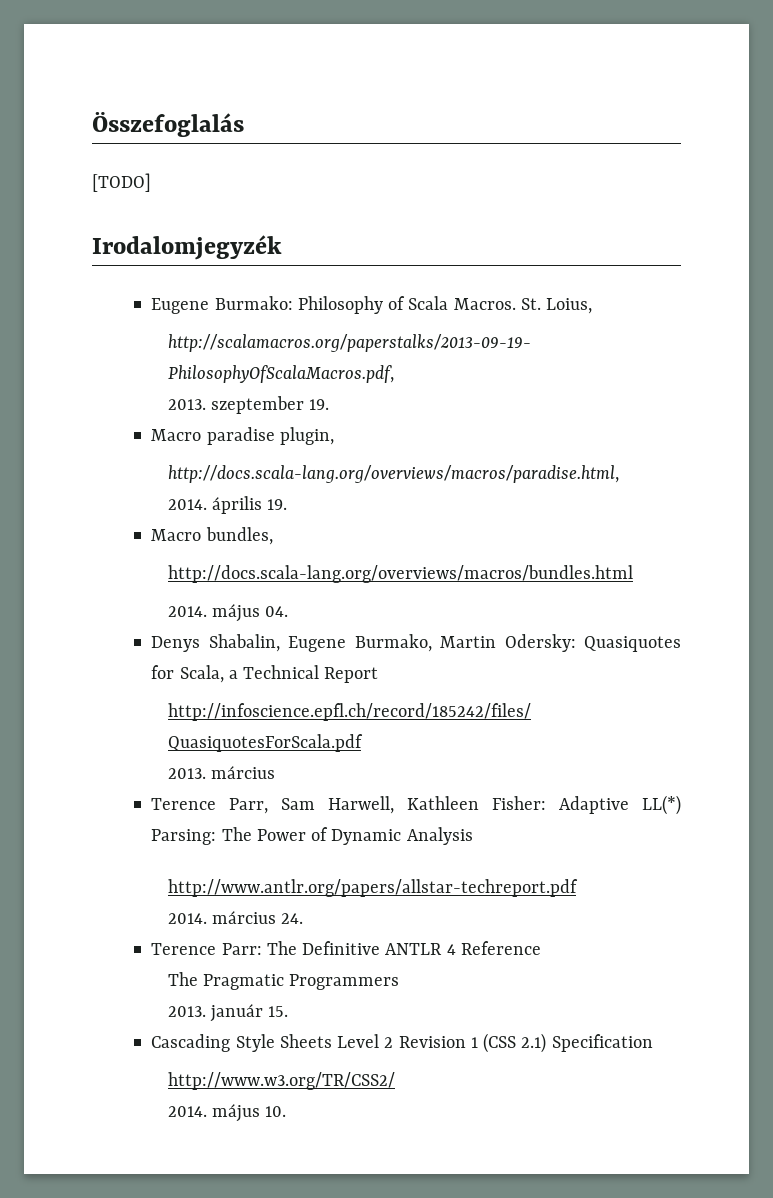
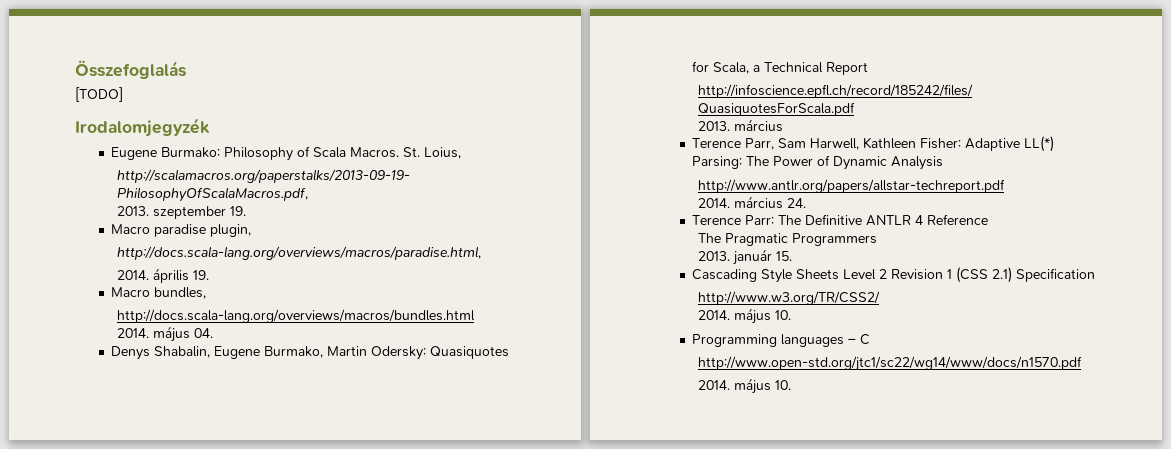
(287, 1111) none -> [692,334,871,347] [698,356,1083,371] [698,378,792,394] // Programming languages – C // http://www.open-std.org/jtc1/sc22/wg14/www/docs/n1570.pdf // 2014. május 10.

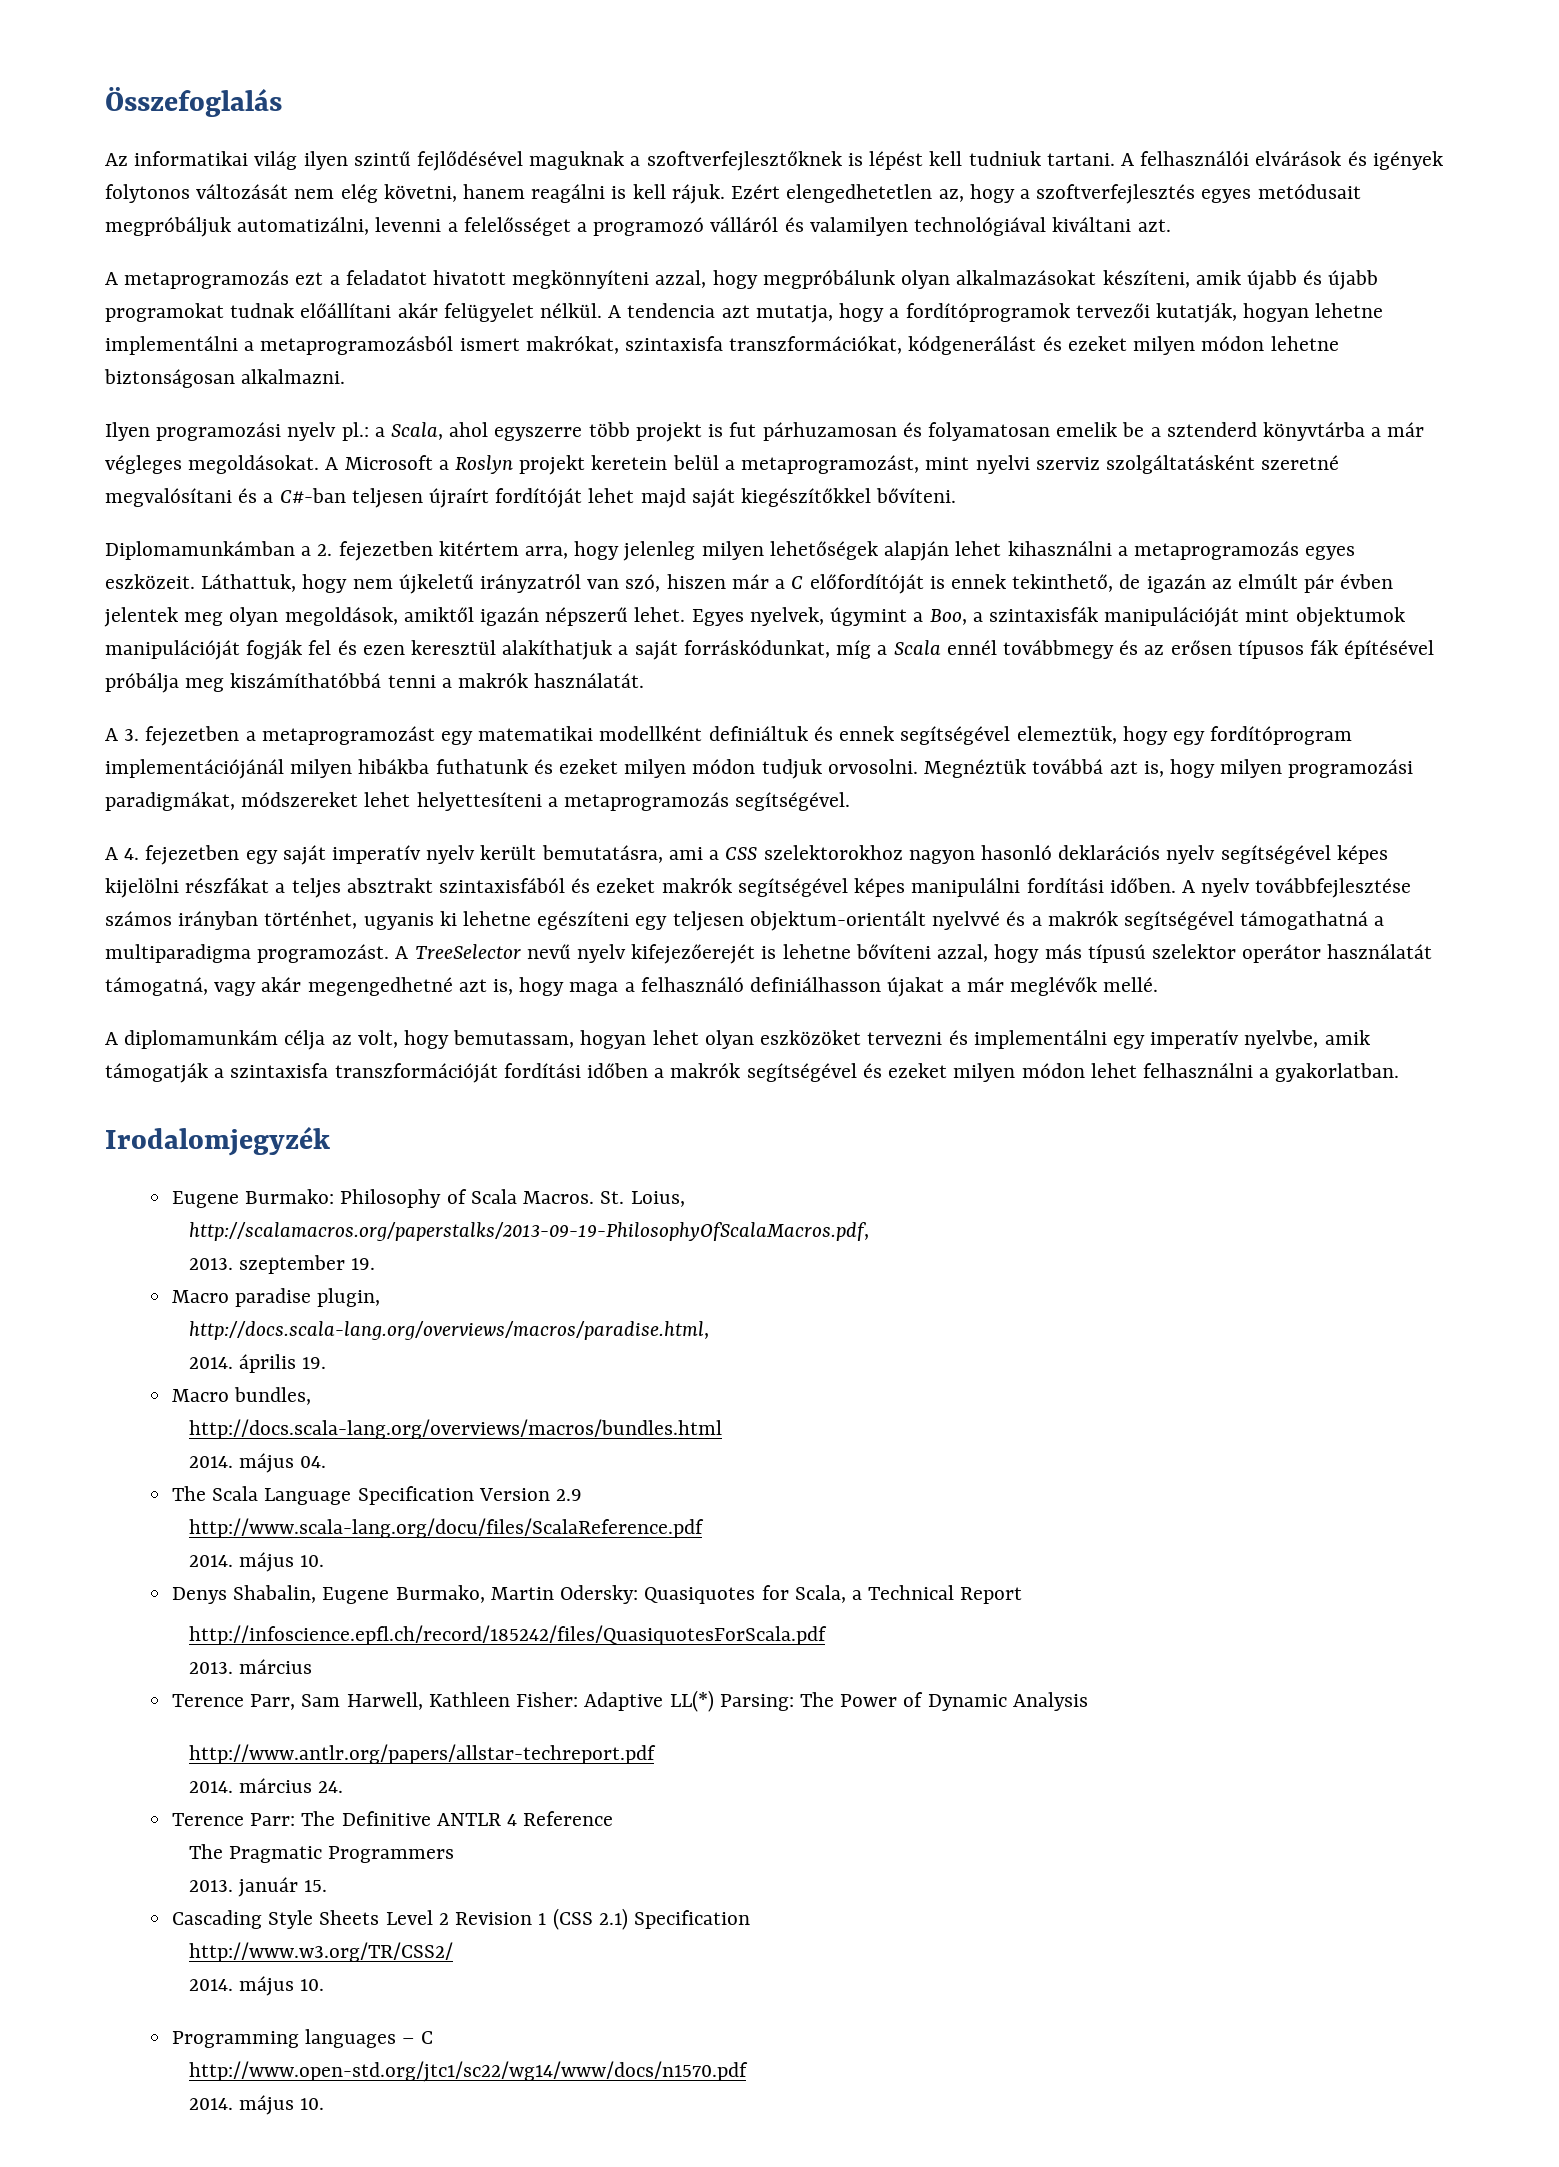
[75,87,123,102] [TODO] -> [105,151,1443,171] [105,184,1361,204] [105,217,1171,237] [105,270,1379,290] [105,303,1384,323] [105,336,1339,355] [104,369,346,388] [105,422,1425,442] [105,455,1340,475] [105,488,957,508] [105,541,1356,561] [105,574,1394,594] [104,607,1405,627] [105,640,1435,660] [105,673,645,693] [105,726,1353,746] [105,759,1414,779] [105,792,851,811] [105,845,1388,865] [105,878,1412,898] [105,911,1385,931] [105,944,1433,964] [105,977,1159,997] [105,1030,1370,1050] [105,1063,1400,1083] Az informatikai világ ilyen szintű fejlődésével maguknak a szoftverfejlesztőknek is lépést kell tudniuk tartani. A felhasználói elvárások és igények folytonos változását nem elég követni, hanem reagálni is kell rájuk. Ezért elengedhetetlen az, hogy a szoftverfejlesztés egyes metódusait megpróbáljuk automatizálni, levenni a felelősséget a programozó válláról és valamilyen technológiával kiváltani azt. // A metaprogramozás ezt a feladatot hivatott megkönnyíteni azzal, hogy megpróbálunk olyan alkalmazásokat készíteni, amik újabb és újabb programokat tudnak előállítani akár felügyelet nélkül. A tendencia azt mutatja, hogy a fordítóprogramok tervezői kutatják, hogyan lehetne implementálni a metaprogramozásból ismert makrókat, szintaxisfa transzformációkat, kódgenerálást és ezeket milyen módon lehetne biztonságosan alkalmazni. // Ilyen programozási nyelv pl.: a Scala, ahol egyszerre több projekt is fut párhuzamosan és folyamatosan emelik be a sztenderd könyvtárba a már végleges megoldásokat. A Microsoft a Roslyn projekt keretein belül a metaprogramozást, mint nyelvi szerviz szolgáltatásként szeretné megvalósítani és a C#-ban teljesen újraírt fordítóját lehet majd saját kiegészítőkkel bővíteni. // Diplomamunkámban a 2. fejezetben kitértem arra, hogy jelenleg milyen lehetőségek alapján lehet kihasználni a metaprogramozás egyes eszközeit. Láthattuk, hogy nem újkeletű irányzatról van szó, hiszen már a C előfordítóját is ennek tekinthető, de igazán az elmúlt pár évben jelentek meg olyan megoldások, amiktől igazán népszerű lehet. Egyes nyelvek, úgymint a Boo, a szintaxisfák manipulációját mint objektumok manipulációját fogják fel és ezen keresztül alakíthatjuk a saját forráskódunkat, míg a Scala ennél továbbmegy és az erősen típusos fák építésével próbálja meg kiszámíthatóbbá tenni a makrók használatát. // A 3. fejezetben a metaprogramozást egy matematikai modellként definiáltuk és ennek segítségével elemeztük, hogy egy fordítóprogram implementációjánál milyen hibákba futhatunk és ezeket milyen módon tudjuk orvosolni. Megnéztük továbbá azt is, hogy milyen programozási paradigmákat, módszereket lehet helyettesíteni a metaprogramozás segítségével. // A 4. fejezetben egy saját imperatív nyelv került bemutatásra, ami a CSS szelektorokhoz nagyon hasonló deklarációs nyelv segítségével képes kijelölni részfákat a teljes absztrakt szintaxisfából és ezeket makrók segítségével képes manipulálni fordítási időben. A nyelv továbbfejlesztése számos irányban történhet, ugyanis ki lehetne egészíteni egy teljesen objektum-orientált nyelvvé és a makrók segítségével támogathatná a multiparadigma programozást. A TreeSelector nevű nyelv kifejezőerejét is lehetne bővíteni azzal, hogy más típusú szelektor operátor használatát támogatná, vagy akár megengedhetné azt is, hogy maga a felhasználó definiálhasson újakat a már meglévők mellé. // A diplomamunkám célja az volt, hogy bemutassam, hogyan lehet olyan eszközöket tervezni és implementálni egy imperatív nyelvbe, amik támogatják a szintaxisfa transzformációját fordítási időben a makrók segítségével és ezeket milyen módon lehet felhasználni a gyakorlatban.
(214, 333) none -> [172,1486,583,1505] [188,1518,704,1538] [188,1552,324,1572] // The Scala Language Specification Version 2.9 // http://www.scala-lang.org/docu/files/ScalaReference.pdf // 2014. május 10.

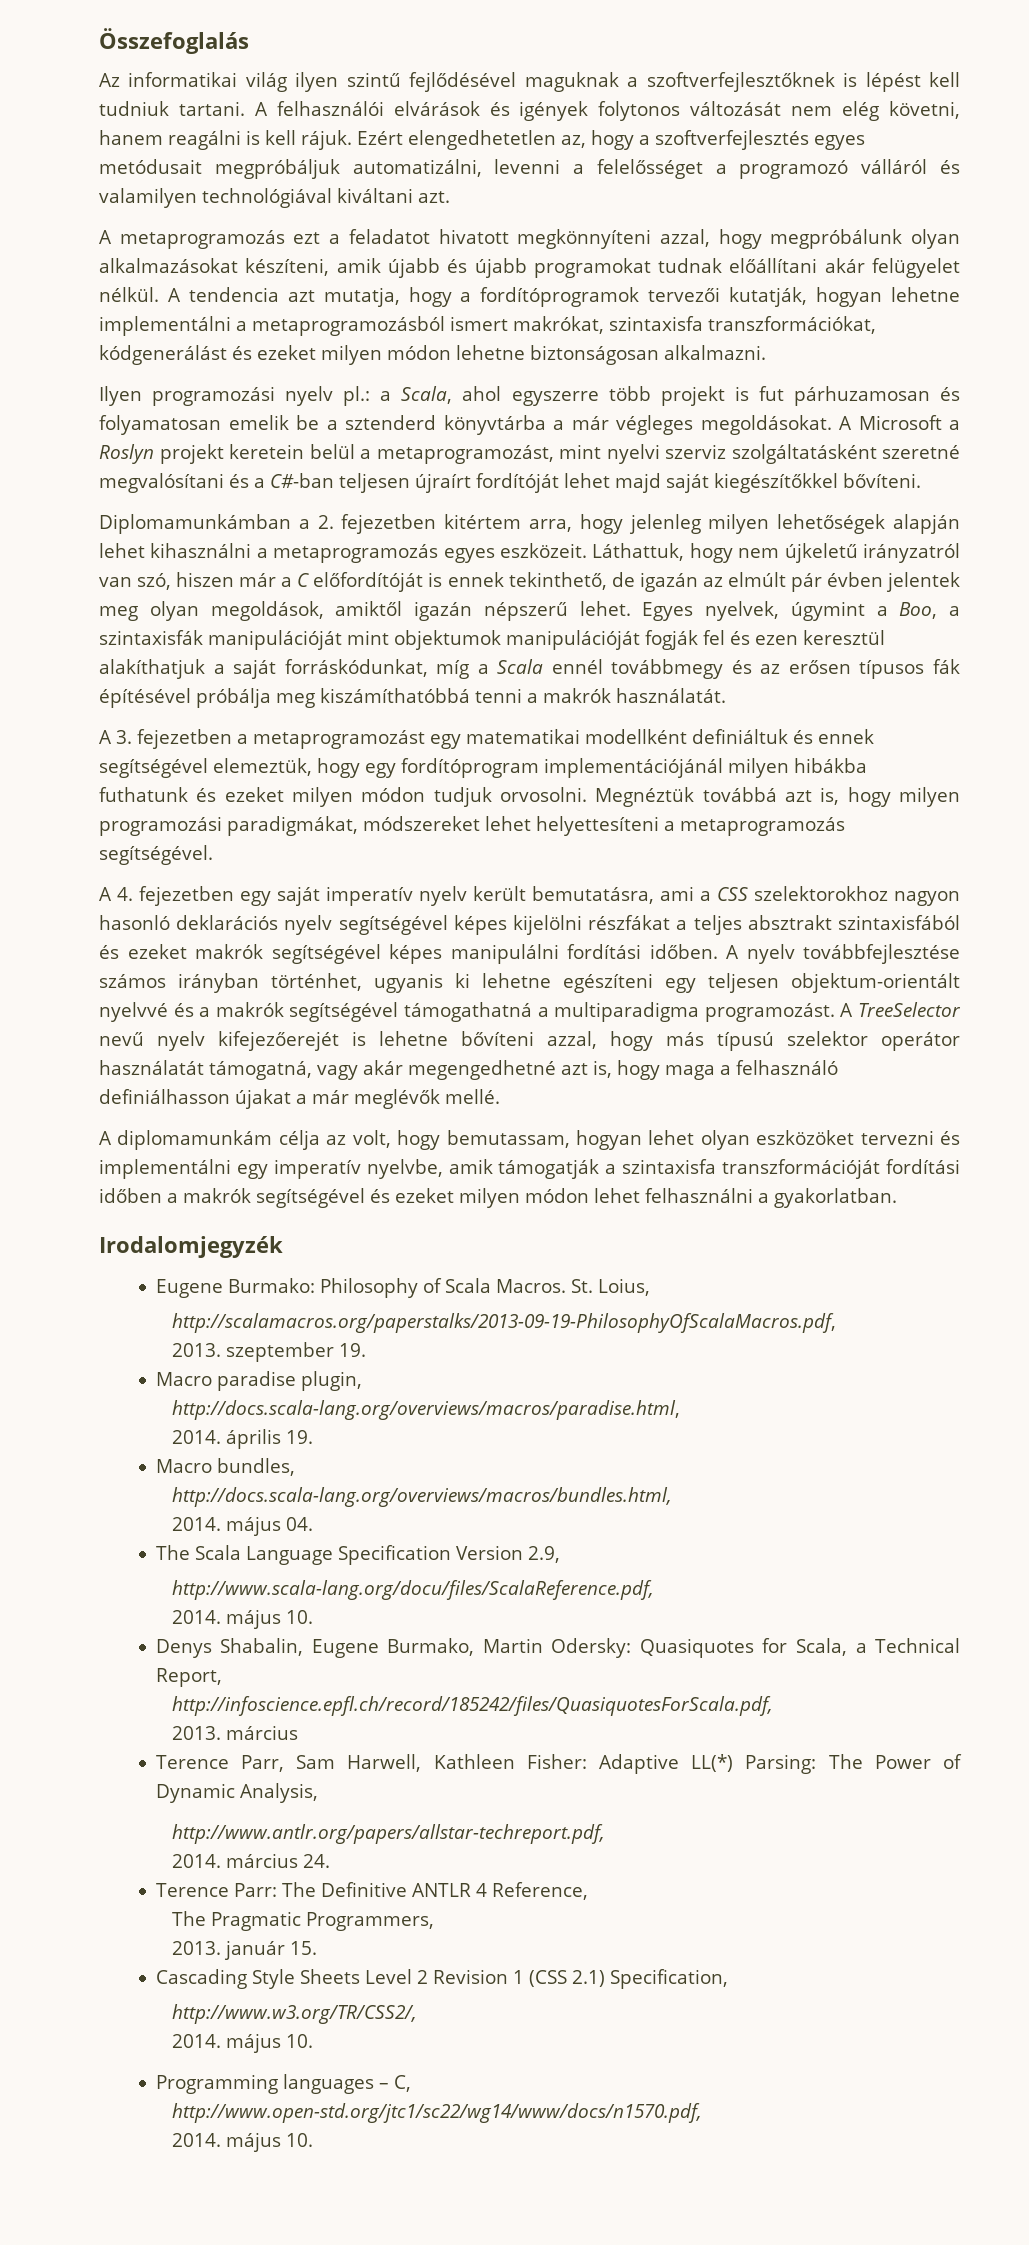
[188,1419,722,1439] http://docs.scala-lang.org/overviews/macros/bundles.html -> [171,1487,672,1507] http://docs.scala-lang.org/overviews/macros/bundles.html,
[556,1489,583,1501] [188,1518,704,1538] 2.9 // http://www.scala-lang.org/docu/files/ScalaReference.pdf -> [527,1546,560,1563] [171,1580,654,1600] 2.9, // http://www.scala-lang.org/docu/files/ScalaReference.pdf,
[960,1587,1023,1604] [188,1625,827,1645] Report // http://infoscience.epfl.ch/record/185242/files/QuasiquotesForScala.pdf -> [155,1668,222,1687] [171,1696,773,1716] Report, // http://infoscience.epfl.ch/record/185242/files/QuasiquotesForScala.pdf,
[1012,1692,1088,1711] [188,1744,656,1764] Analysis // http://www.antlr.org/papers/allstar-techreport.pdf -> [239,1783,318,1803] [171,1824,605,1844] Analysis, // http://www.antlr.org/papers/allstar-techreport.pdf,
[523,1811,614,1826] Reference -> [491,1882,588,1900] Reference,
[327,1846,454,1863] Programmers -> [305,1912,434,1931] Programmers,
[633,1910,750,1929] [188,1942,453,1962] Specification // http://www.w3.org/TR/CSS2/ -> [609,1969,728,1989] [171,2004,417,2024] Specification, // http://www.w3.org/TR/CSS2/,
[420,2031,433,2044] [188,2061,748,2082] C // http://www.open-std.org/jtc1/sc22/wg14/www/docs/n1570.pdf -> [393,2075,411,2092] [171,2103,702,2123] C, // http://www.open-std.org/jtc1/sc22/wg14/www/docs/n1570.pdf,

